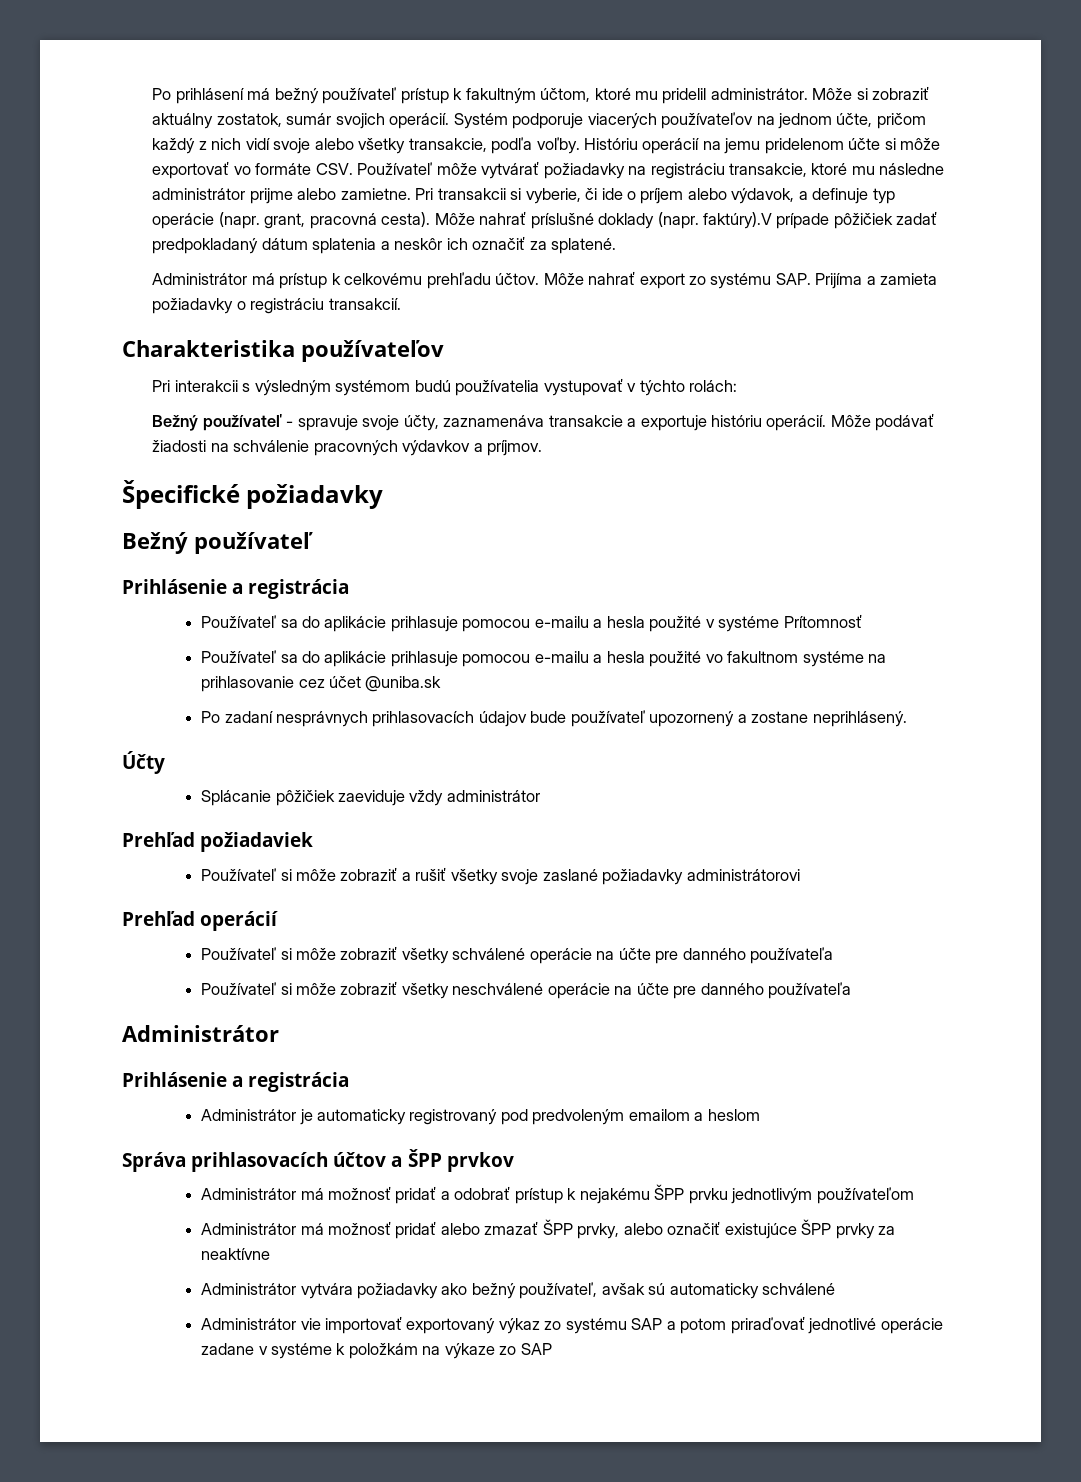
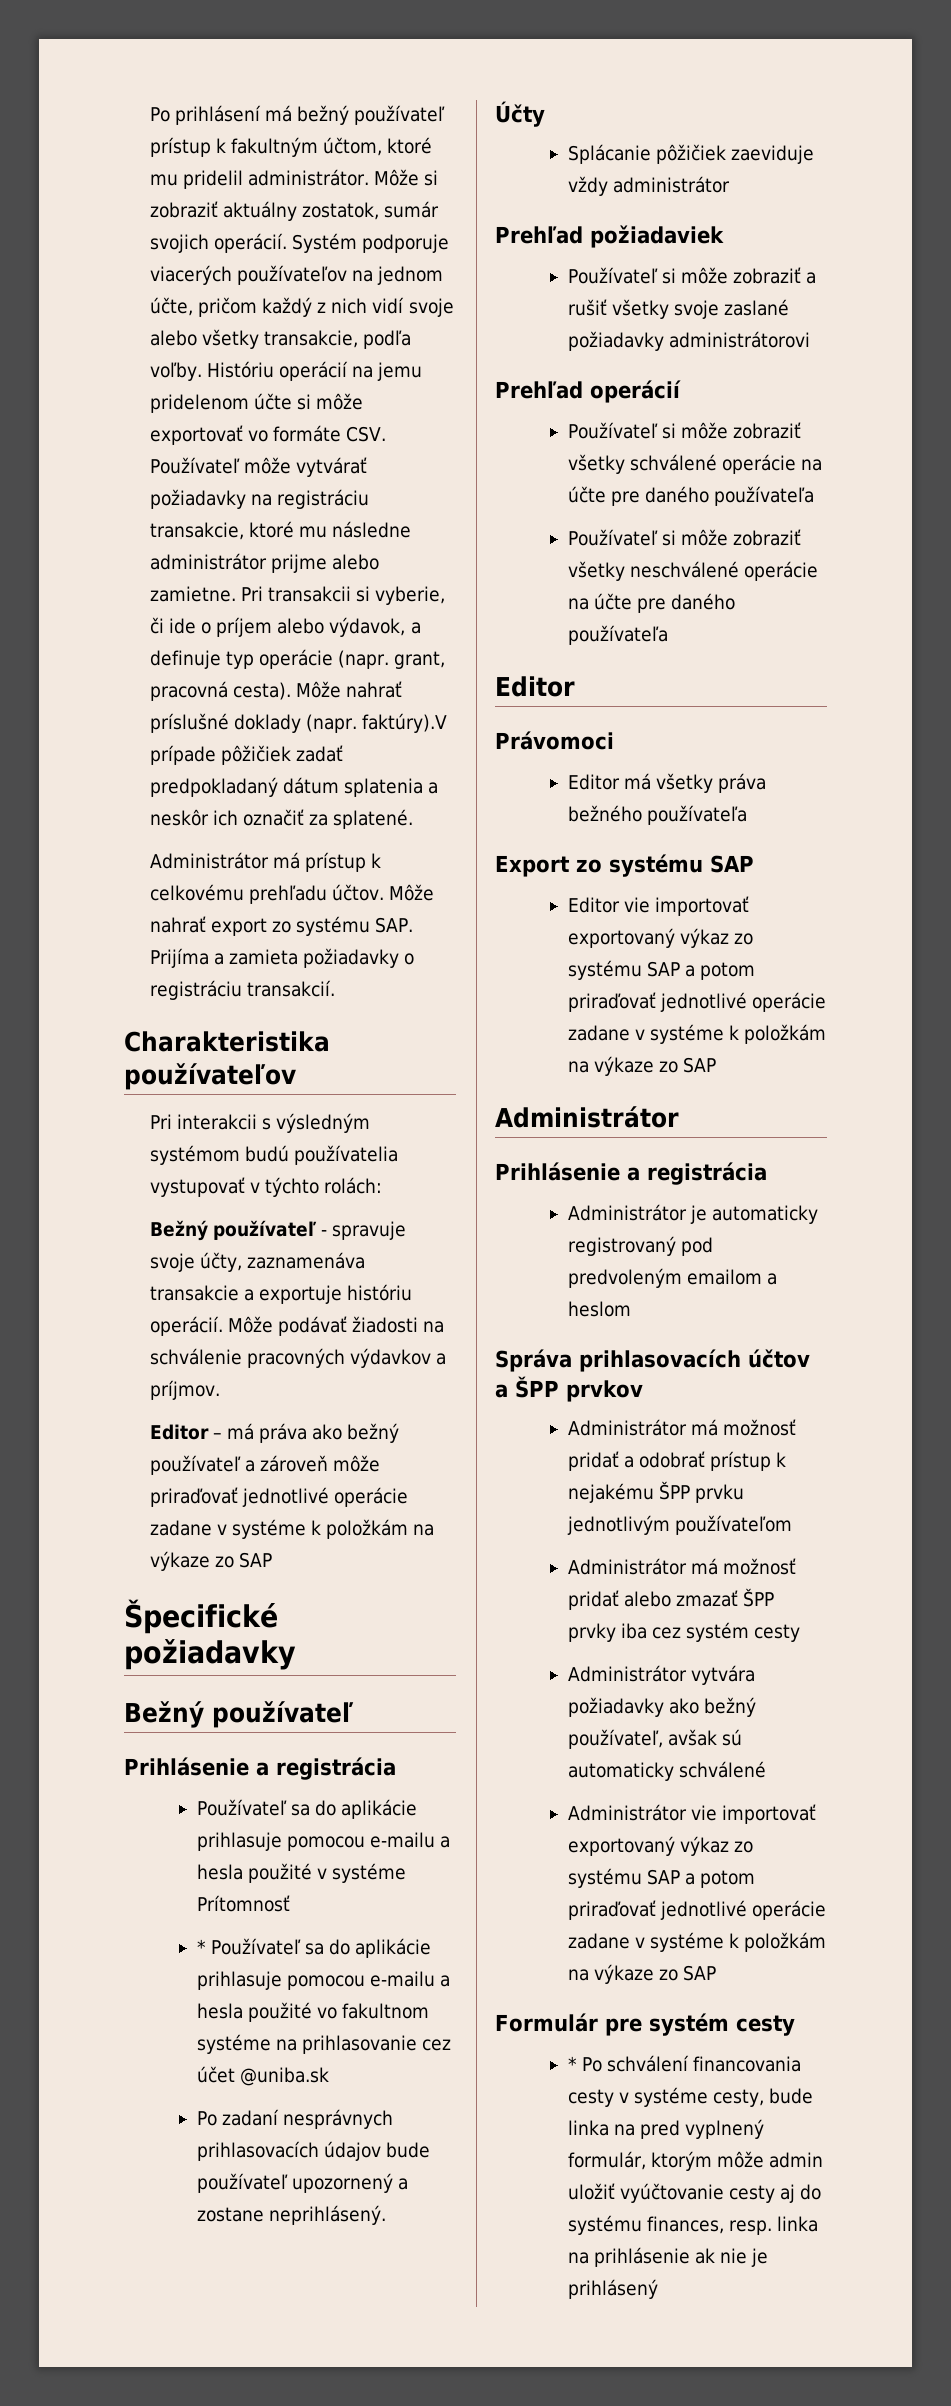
(543, 448) none -> [149,1423,400,1443] [149,1455,381,1475] [149,1487,409,1507] [149,1519,435,1539] [149,1551,273,1571] // Editor – má práva ako bežný používateľ a zároveň môže priraďovať jednotlivé operácie zadane v systéme k položkám na výkaze zo SAP
(862, 621) none -> [196,1939,206,1954] *
[682,948,746,960] danného -> [644,486,709,503] daného
[700,982,852,999] danného používateľa -> [670,593,735,610] [567,625,668,645] [495,676,575,697] [495,731,614,750] [567,773,766,793] [567,805,747,825] [495,854,754,877] [567,896,749,916] [567,928,753,948] [567,960,755,980] [567,992,826,1012] [567,1024,827,1044] [567,1056,716,1076] daného používateľa // Editor // Právomoci // Editor má všetky práva bežného používateľa // Export zo systému SAP // Editor vie importovať exportovaný výkaz zo systému SAP a potom priraďovať jednotlivé operácie zadane v systéme k položkám na výkaze zo SAP
[577,1219,896,1239] [201,1248,271,1260] prvky, alebo označiť existujúce ŠPP prvky za neaktívne -> [567,1622,801,1642] prvky iba cez systém cesty
(552, 1349) none -> [495,2013,795,2036] [567,2055,801,2072] [567,2087,814,2107] [567,2119,764,2139] [567,2151,823,2171] [567,2183,822,2203] [567,2215,818,2235] [567,2247,769,2267] [567,2279,658,2299] // Formulár pre systém cesty // * Po schválení financovania cesty v systéme cesty, bude linka na pred vyplnený formulár, ktorým môže admin uložiť vyúčtovanie cesty aj do systému finances, resp. linka na prihlásenie ak nie je prihlásený

